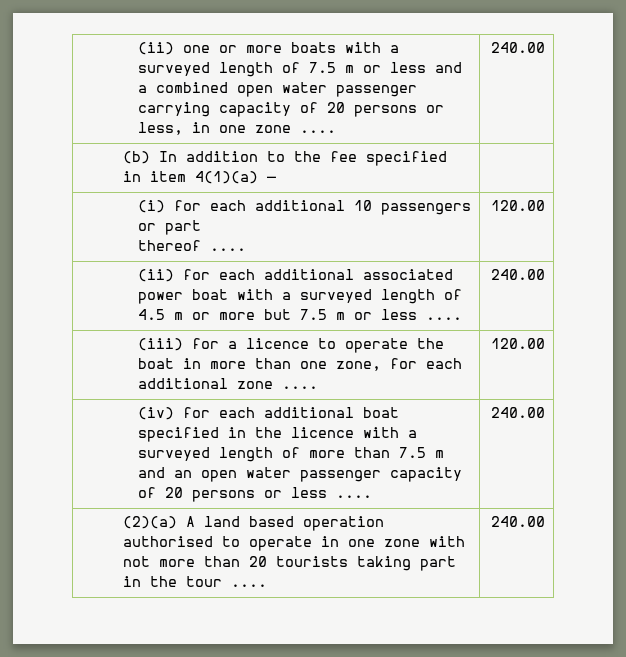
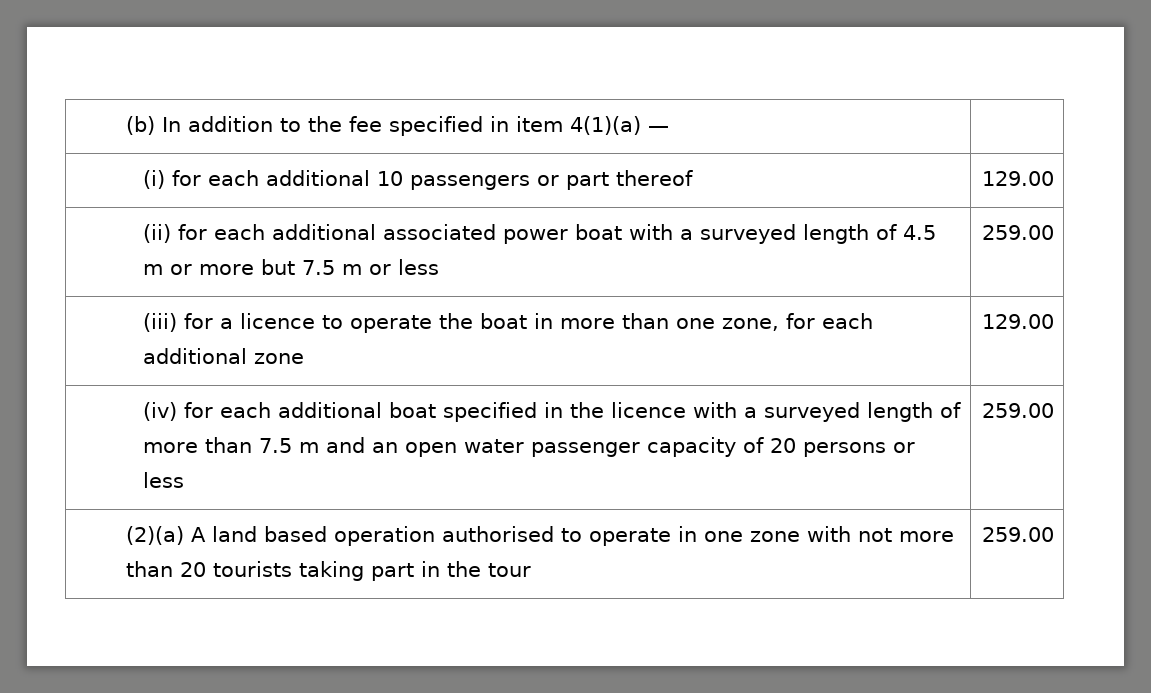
[137,42,399,55] [137,62,462,77] [137,82,417,97] [137,102,444,117] [137,122,336,135] [490,42,545,53] (ii) one or more boats with a surveyed length of 7.5 m or less and a combined open water passenger carrying capacity of 20 persons or less, in one zone .... | 240.00 // -> (126, 125) none
(201, 227) // -> (610, 181) none
[209,248,246,251] [490,200,545,211] .... | 120.00 -> [981,171,1054,186] | 129.00
[425,317,462,320] [490,269,545,280] .... | 240.00 -> [981,225,1054,240] | 259.00
[281,386,318,389] [490,338,545,349] .... | 120.00 -> [981,314,1054,329] | 129.00
[335,495,372,498] [490,407,545,418] .... | 240.00 -> [981,403,1054,418] | 259.00
[231,584,268,587] [490,516,545,527] .... | 240.00 -> [981,527,1054,542] | 259.00

